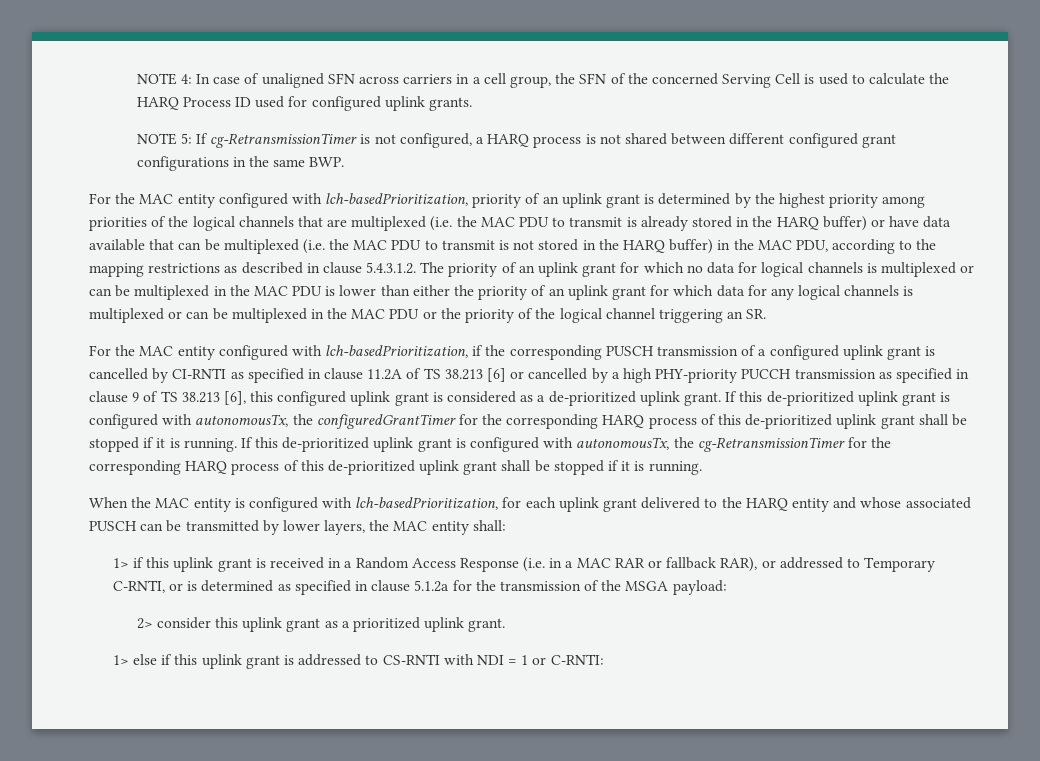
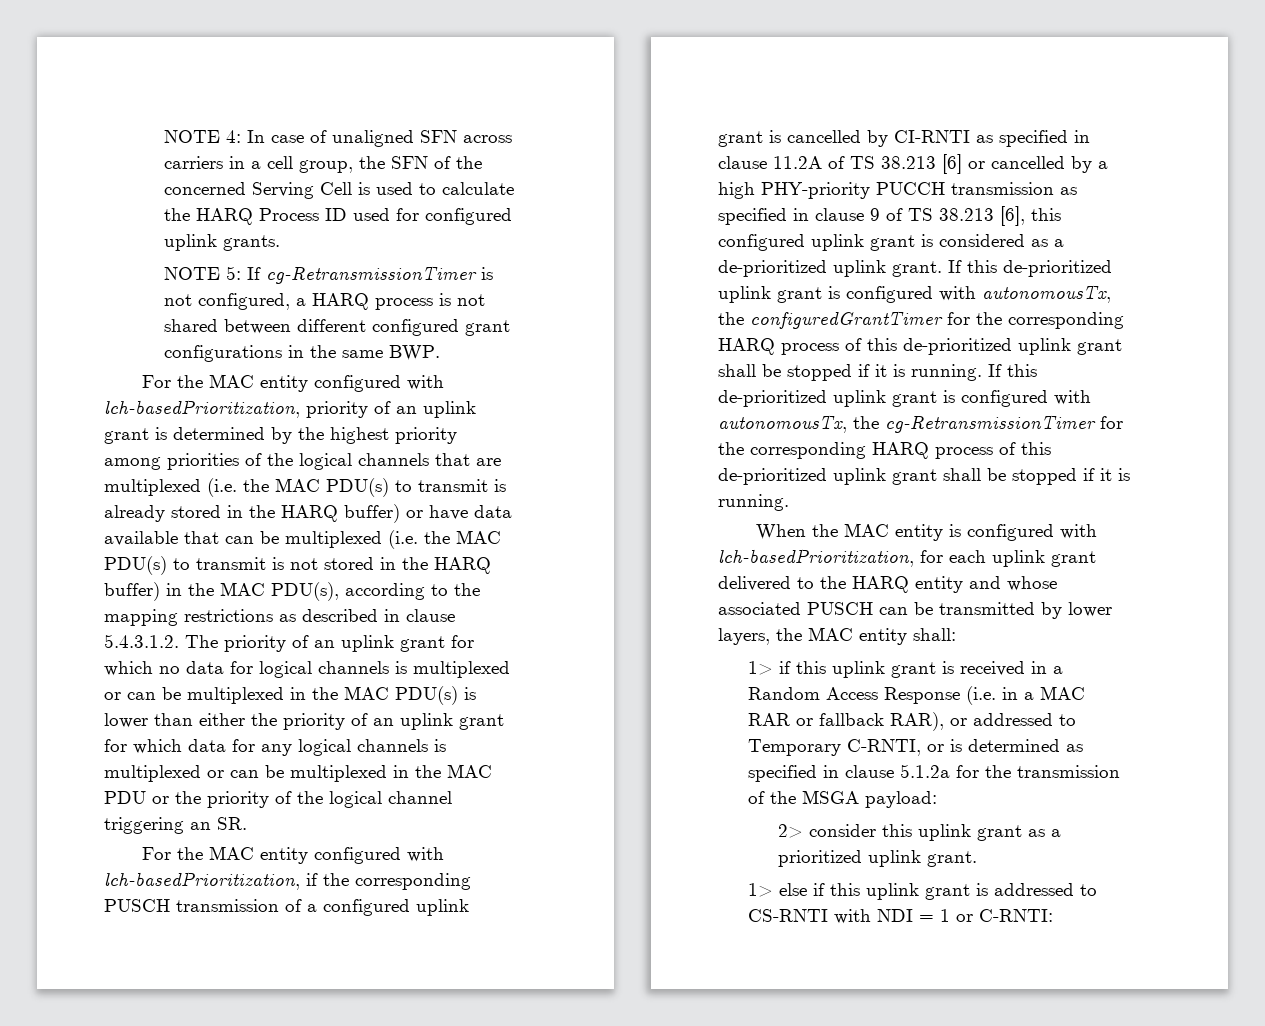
[519,217,550,227] PDU -> [326,478,389,497] PDU(s)
[391,240,422,250] PDU -> [104,556,167,575] PDU(s)
[795,240,828,252] PDU, -> [271,582,339,601] PDU(s),
[292,286,323,296] PDU -> [395,686,458,705] PDU(s)

